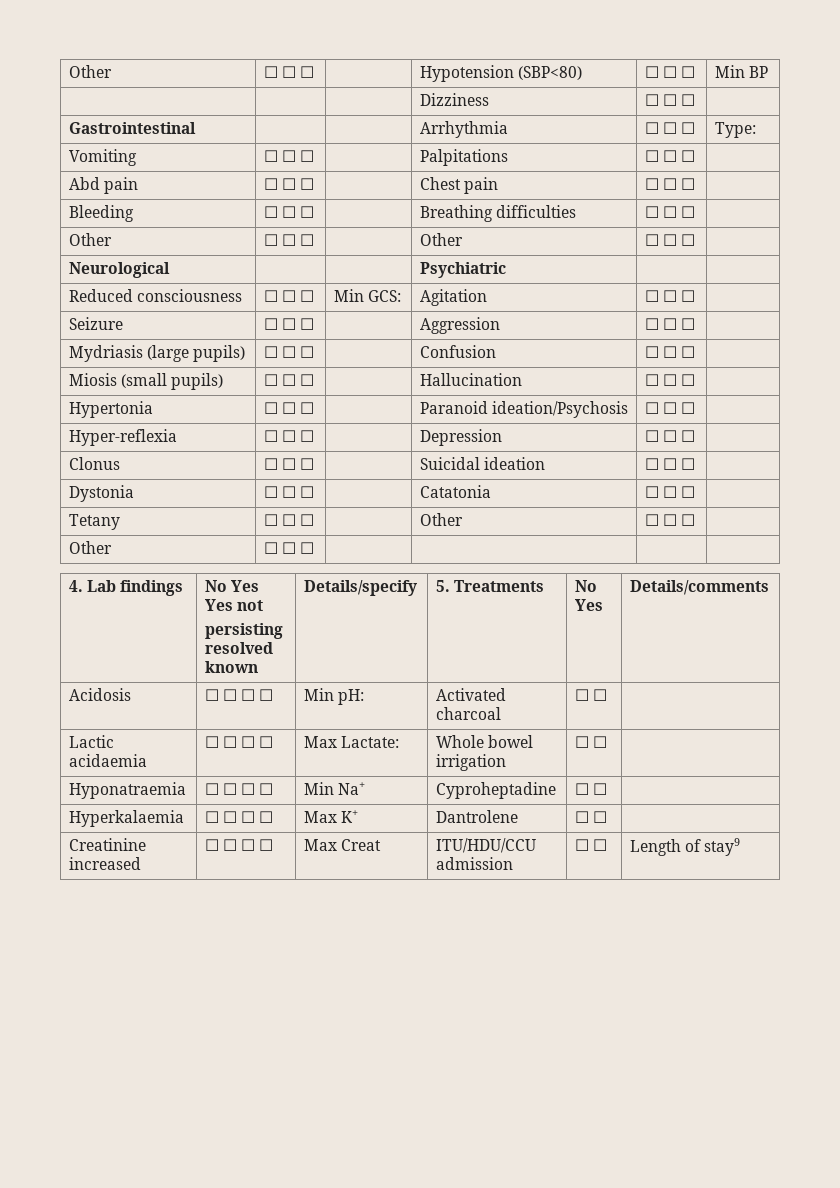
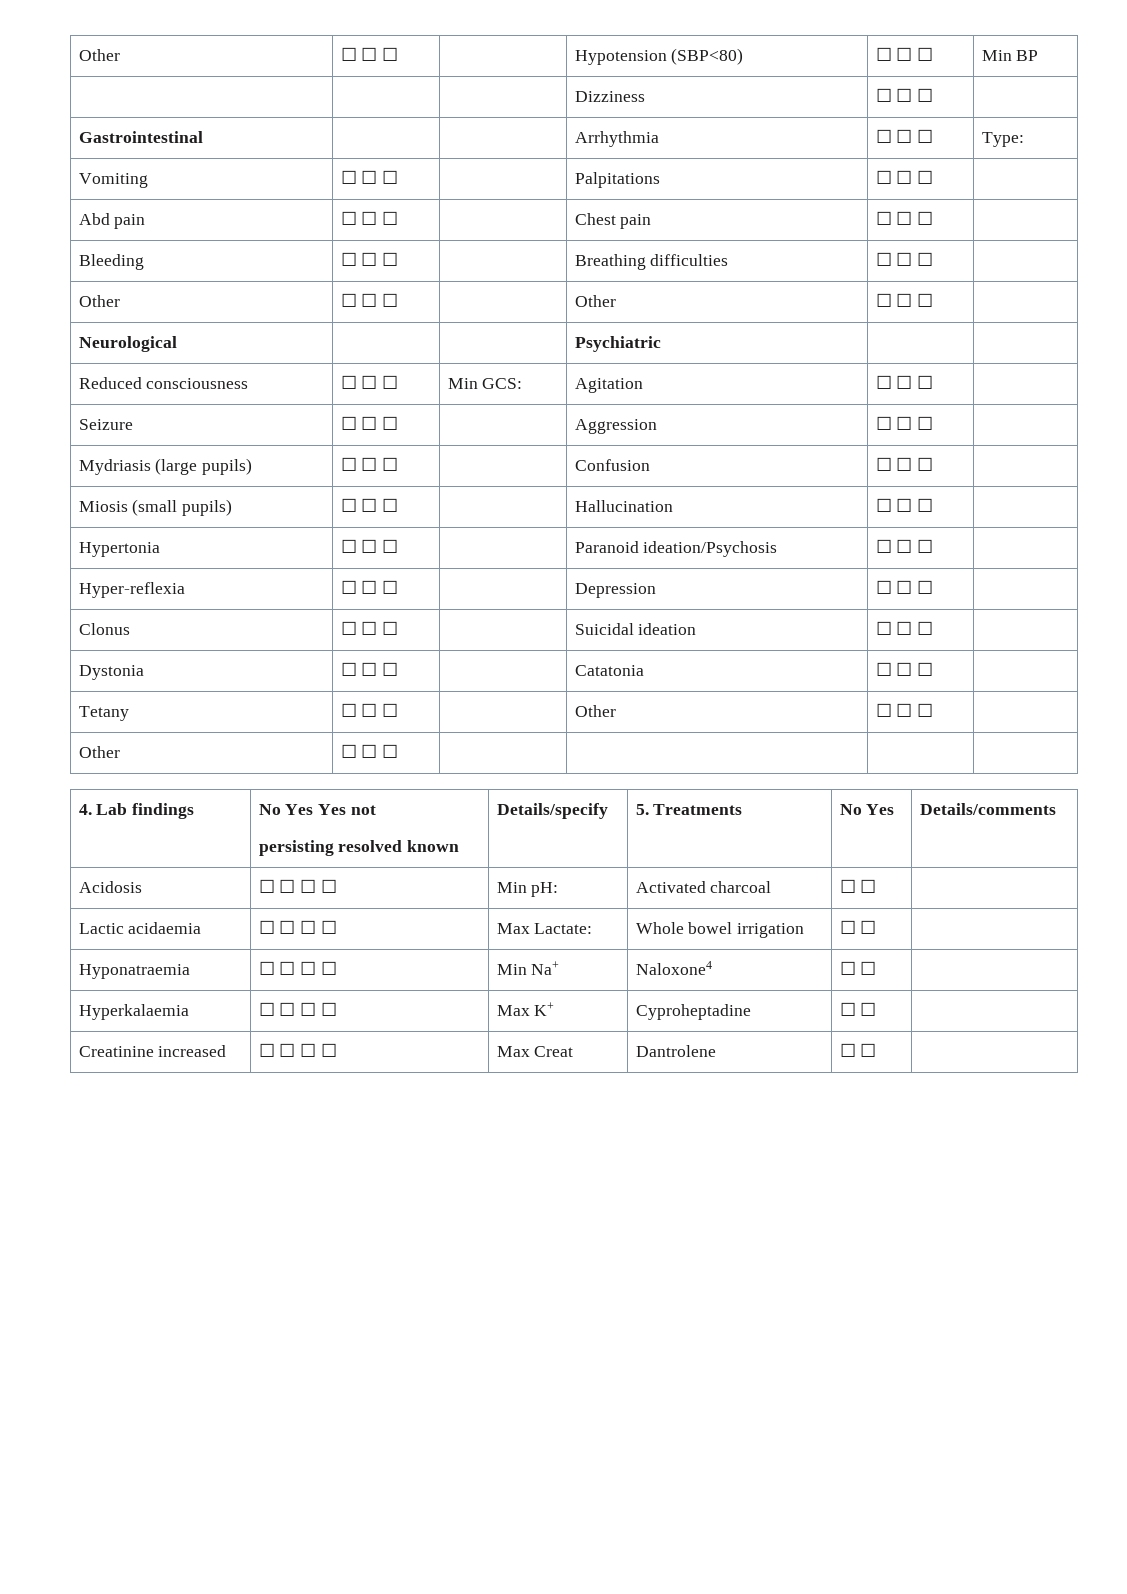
[435,782,556,799] Cyproheptadine -> [635,961,712,975] Naloxone4
[435,810,518,823] Dantrolene -> [635,1004,751,1020] Cyproheptadine
[435,838,536,853] [435,857,513,870] [574,839,607,851] [629,838,741,856] ITU/HDU/CCU admission | ☐ ☐ | Length of stay9 -> [635,1045,716,1057] [839,1043,877,1057] Dantrolene | ☐ ☐ |

